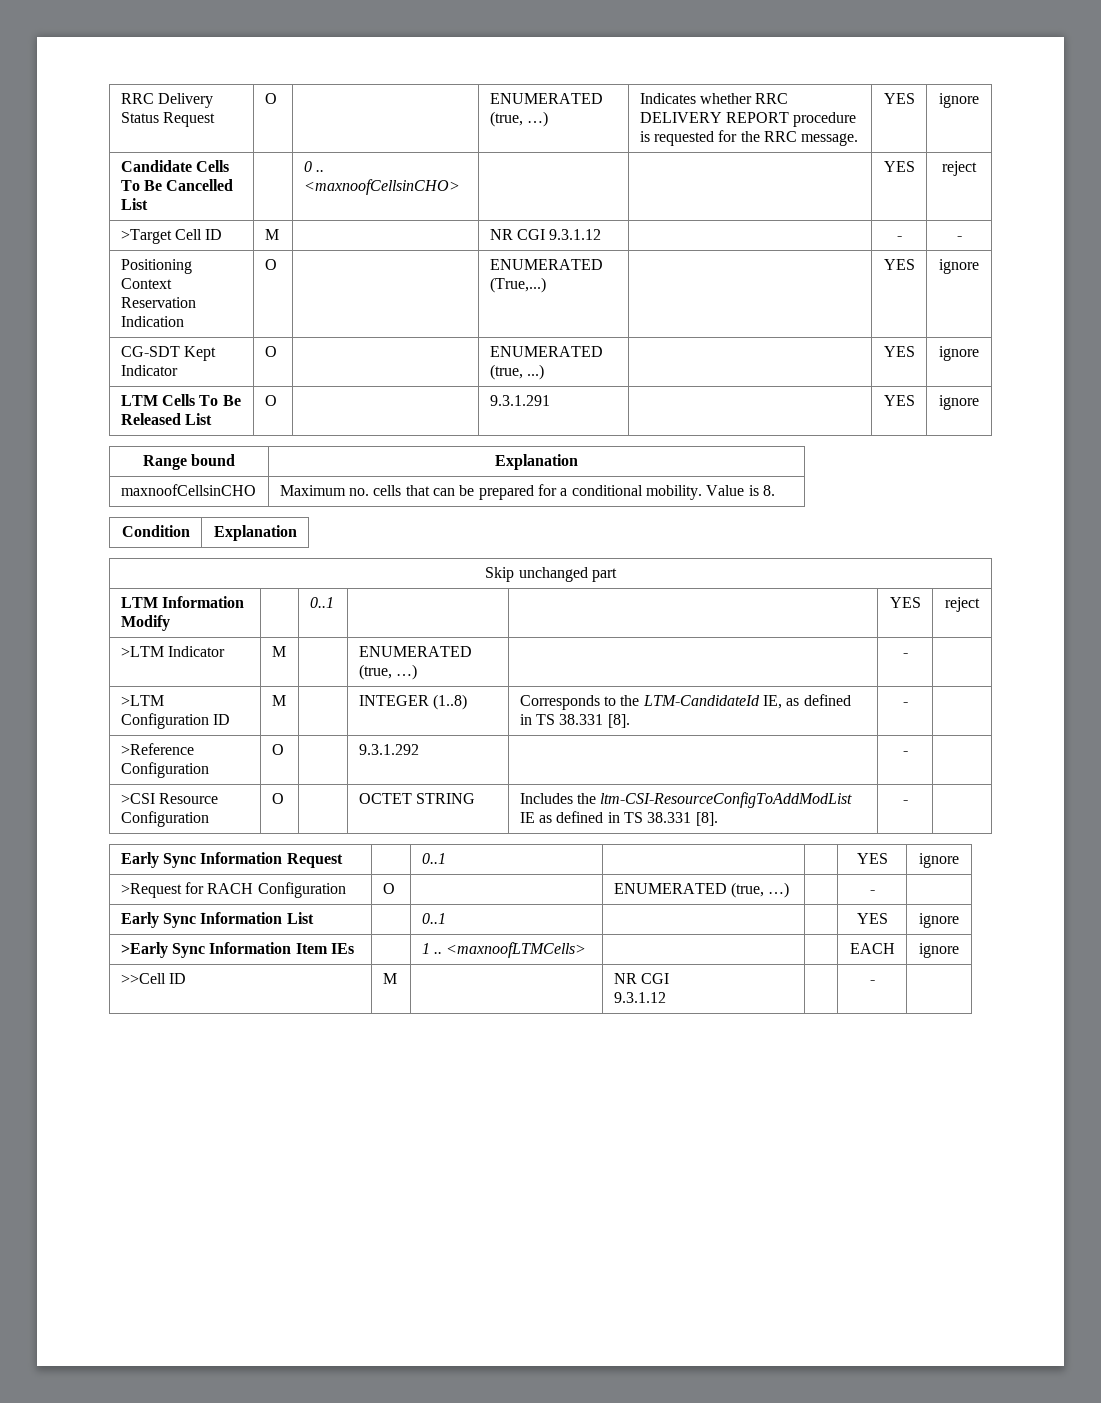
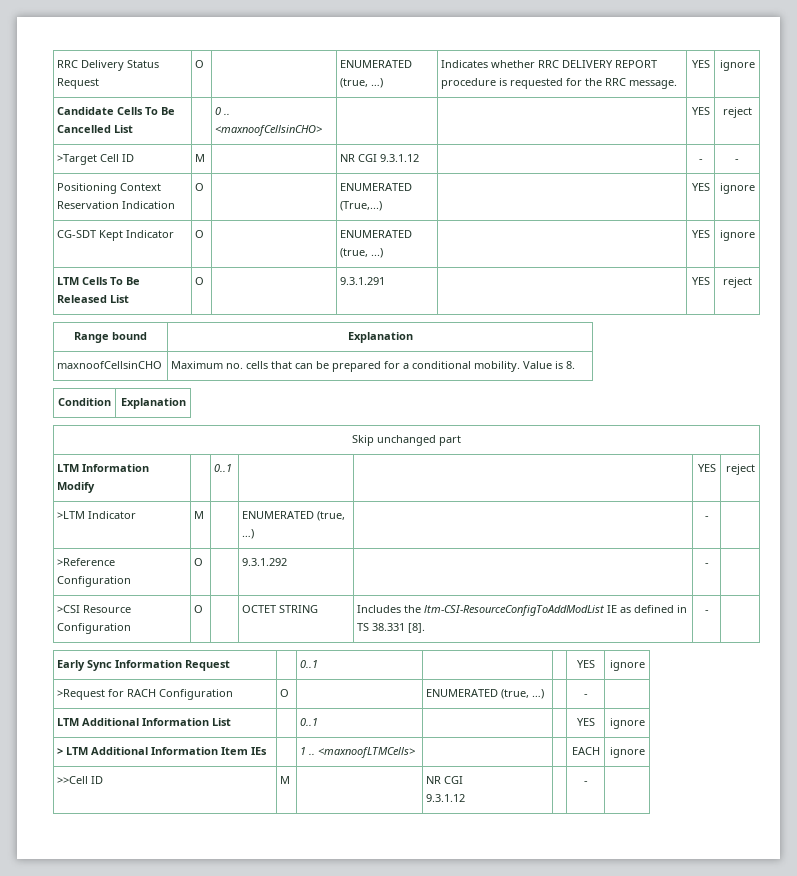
[939,395,979,410] ignore -> [722,277,752,288] reject
[120,695,164,706] [120,713,231,729] [271,695,286,706] [358,694,468,710] [519,694,851,710] [519,714,630,728] [902,702,908,706] // >LTM Configuration ID | M | | INTEGER (1..8) | Corresponds to the LTM-CandidateId IE, as defined in TS 38.331 [8]. | - | -> (709, 517) none
[120,912,197,928] Early Sync -> [57,718,140,726] LTM Additional
[120,942,206,958] >Early Sync -> [57,747,149,755] > LTM Additional

